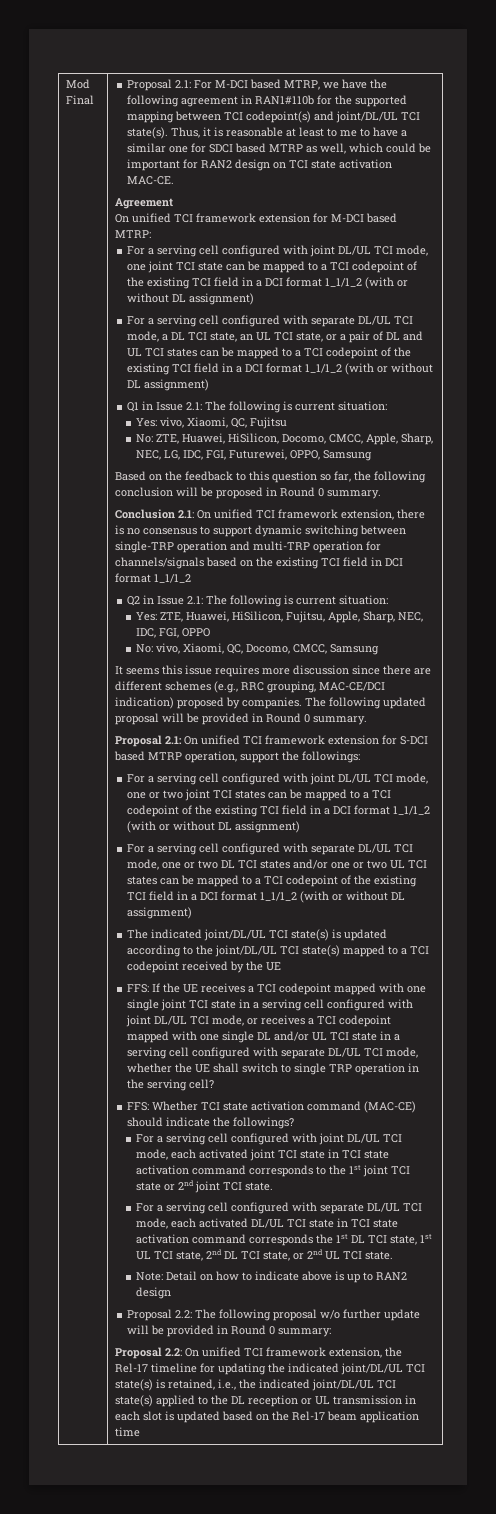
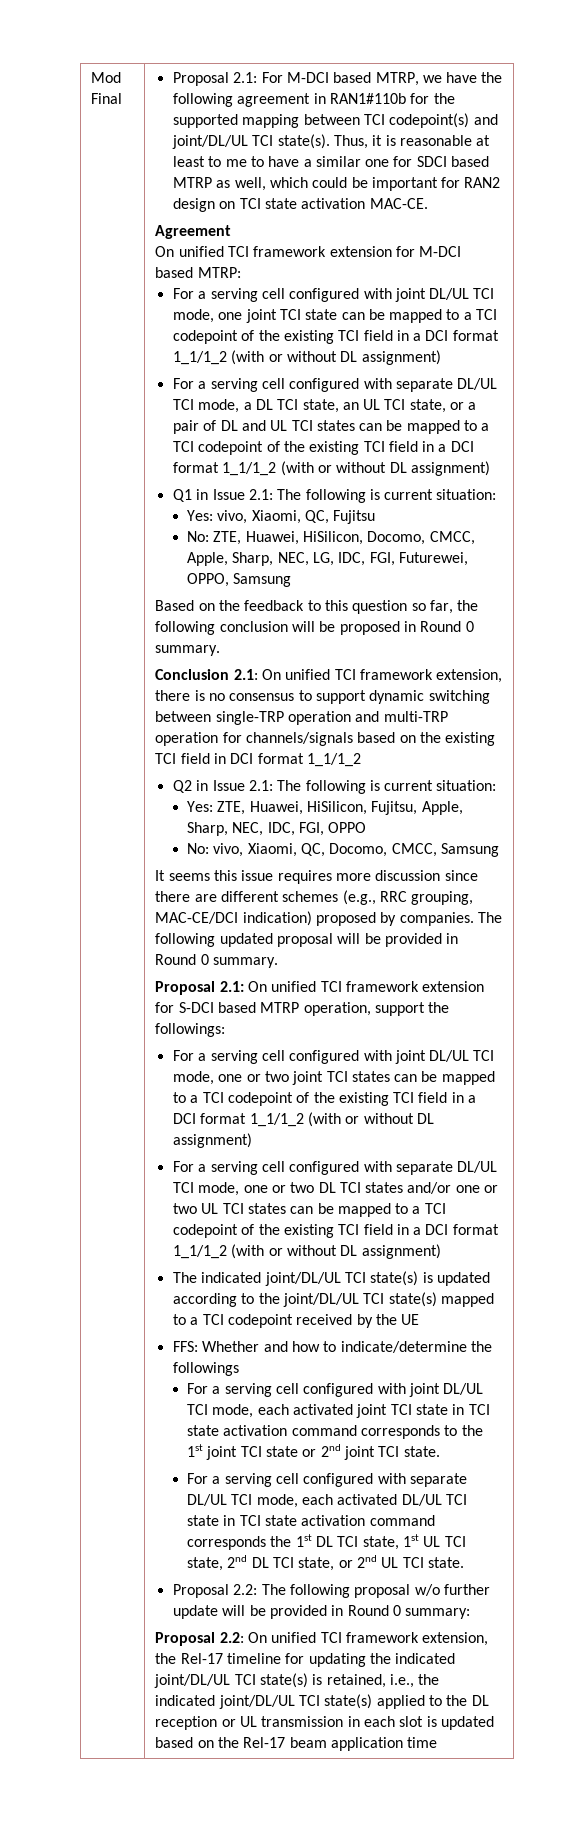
[152,983,427,995] [127,999,414,1011] [126,1015,392,1027] [127,1031,401,1043] [127,1047,419,1059] [127,1063,420,1075] [127,1079,215,1091] [127,1101,417,1113] [127,1117,295,1129] If the UE receives a TCI codepoint mapped with one single joint TCI state in a serving cell configured with joint DL/UL TCI mode, or receives a TCI codepoint mapped with one single DL and/or UL TCI state in a serving cell configured with separate DL/UL TCI mode, whether the UE shall switch to single TRP operation in the serving cell? // FFS: Whether TCI state activation command (MAC-CE) should indicate the followings? -> [202,1341,492,1353] [172,1362,239,1376] Whether and how to indicate/determine the followings
[135,1271,407,1283] [135,1287,171,1299] // Note: Detail on how to indicate above is up to RAN2 design -> (464, 1562) none

